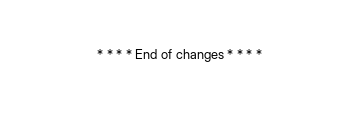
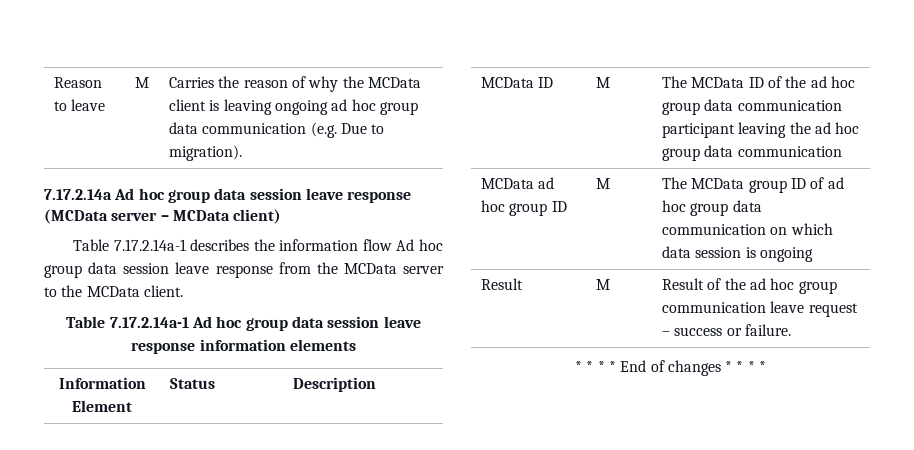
(97, 54) none -> [53,77,102,88] [53,99,106,111] [134,77,149,88] [168,76,421,92] [168,99,418,115] [168,122,385,138] [168,145,242,161] [44,188,412,203] [44,209,282,224] [73,239,444,251] [44,262,444,278] [44,285,183,297] [66,316,421,331] [131,339,356,354] [58,377,146,389] [72,400,132,412] [170,378,215,389] [292,377,376,392] [480,77,554,88] [595,77,610,88] [661,76,855,88] [661,99,842,115] [661,122,860,138] [661,145,842,161] [480,177,555,189] [480,200,567,216] [595,178,610,189] [661,177,844,193] [661,200,762,216] [661,223,833,235] [661,246,813,262] [480,278,523,290] [595,279,610,290] [661,278,837,294] [661,301,858,317] [661,324,791,336] Reason to leave | M | Carries the reason of why the MCData client is leaving ongoing ad hoc group data communication (e.g. Due to migration). // 7.17.2.14a Ad hoc group data session leave response (MCData server – MCData client) // Table 7.17.2.14a-1 describes the information flow Ad hoc group data session leave response from the MCData server to the MCData client. // Table 7.17.2.14a-1 Ad hoc group data session leave response information elements // Information Element | Status | Description // MCData ID | M | The MCData ID of the ad hoc group data communication participant leaving the ad hoc group data communication // MCData ad hoc group ID | M | The MCData group ID of ad hoc group data communication on which data session is ongoing // Result | M | Result of the ad hoc group communication leave request – success or failure. //

